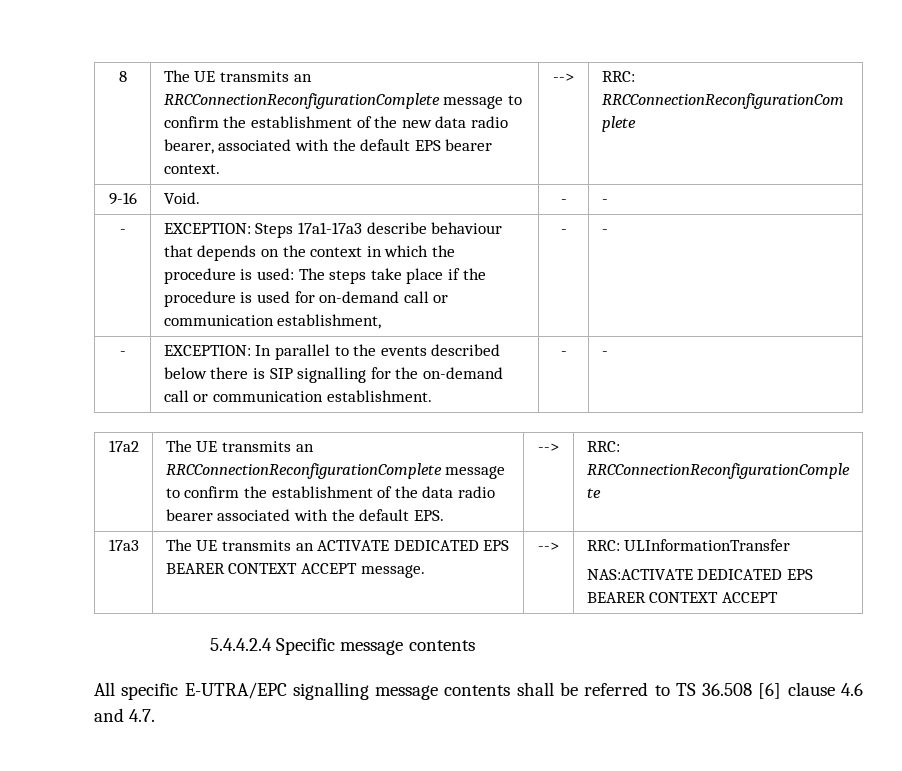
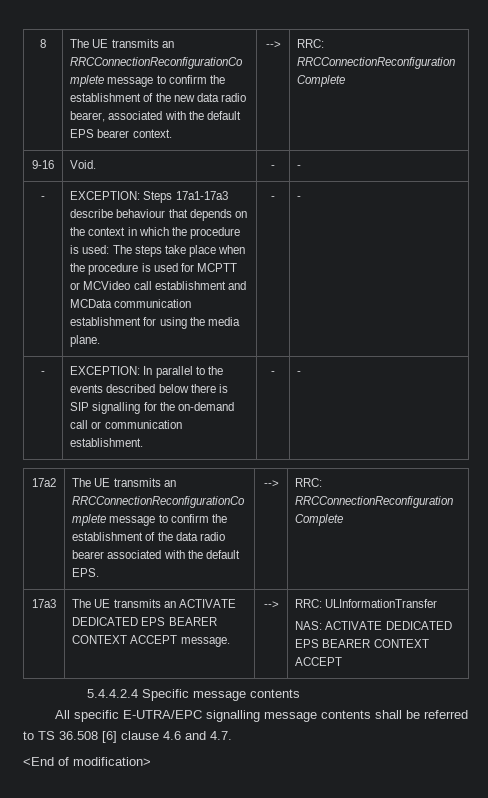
[447,268,460,280] if -> [217,245,245,254] when
[319,291,449,303] [163,314,382,329] on-demand call or communication establishment, -> [196,263,237,272] [70,281,246,290] [70,299,192,308] [70,317,240,329] [70,335,101,347] MCPTT or MCVideo call establishment and MCData communication establishment for using the media plane.
[586,569,693,580] NAS:ACTIVATE -> [295,621,383,630] NAS: ACTIVATE
(156, 715) none -> [23,757,151,766] // <End of modification>

